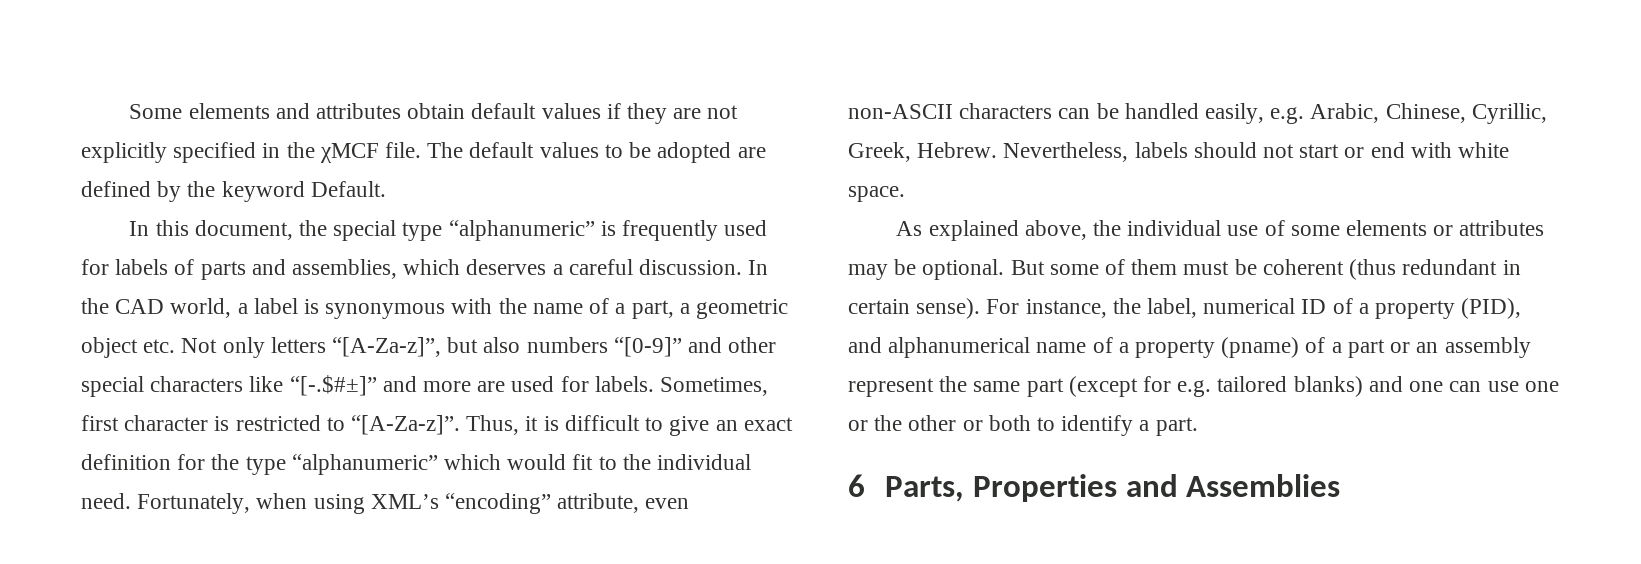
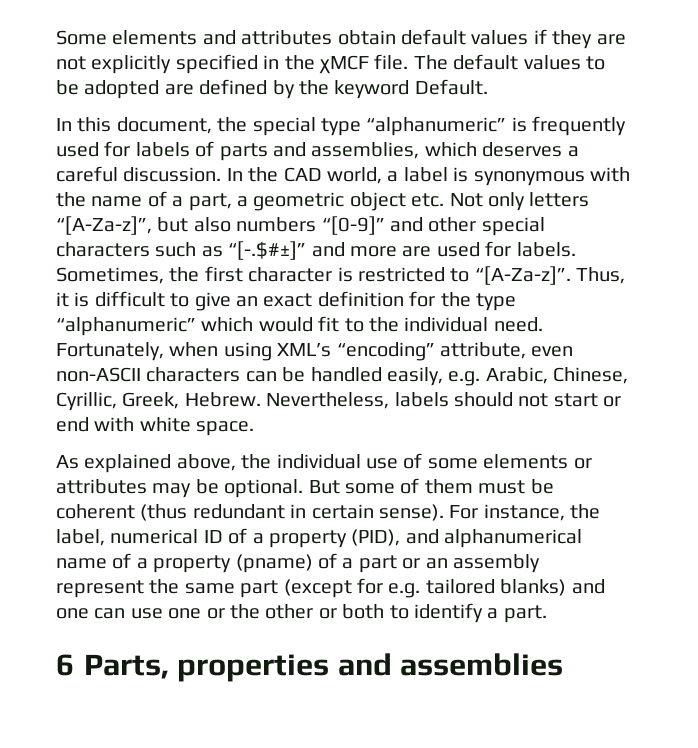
[249,376,284,392] like -> [155,242,223,257] such as
(769, 386) none -> [169,267,200,282] the
[972,474,1341,502] Properties and Assemblies -> [177,653,564,682] properties and assemblies

